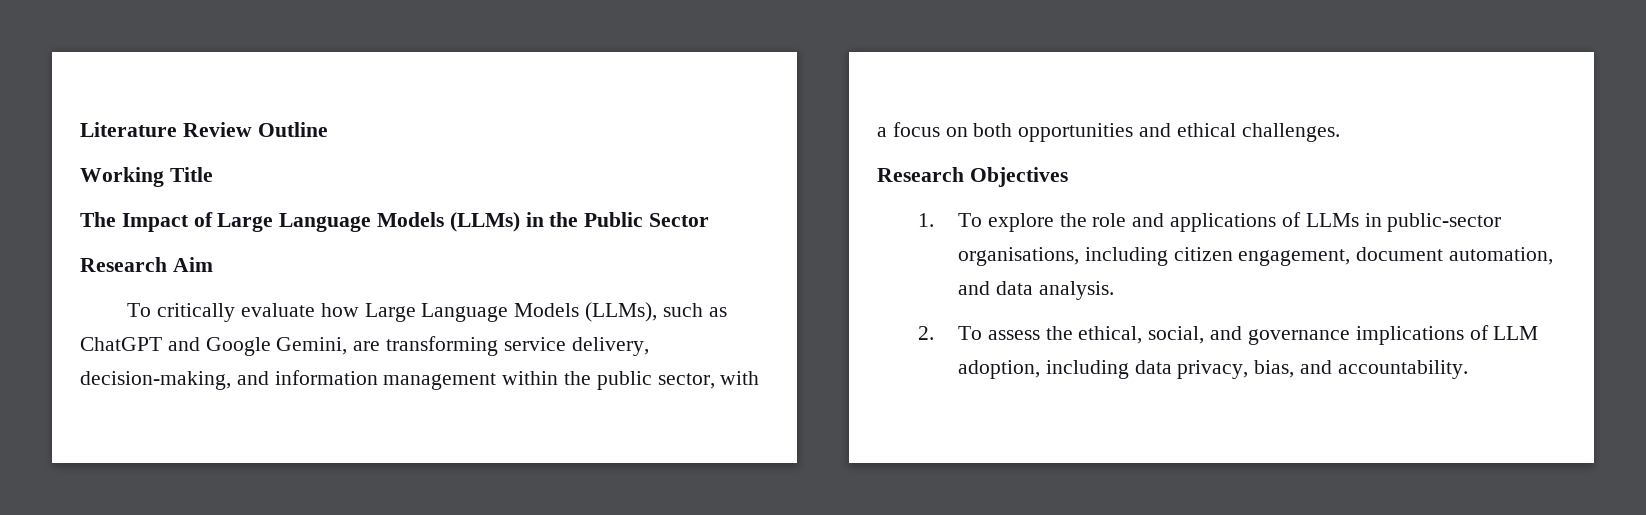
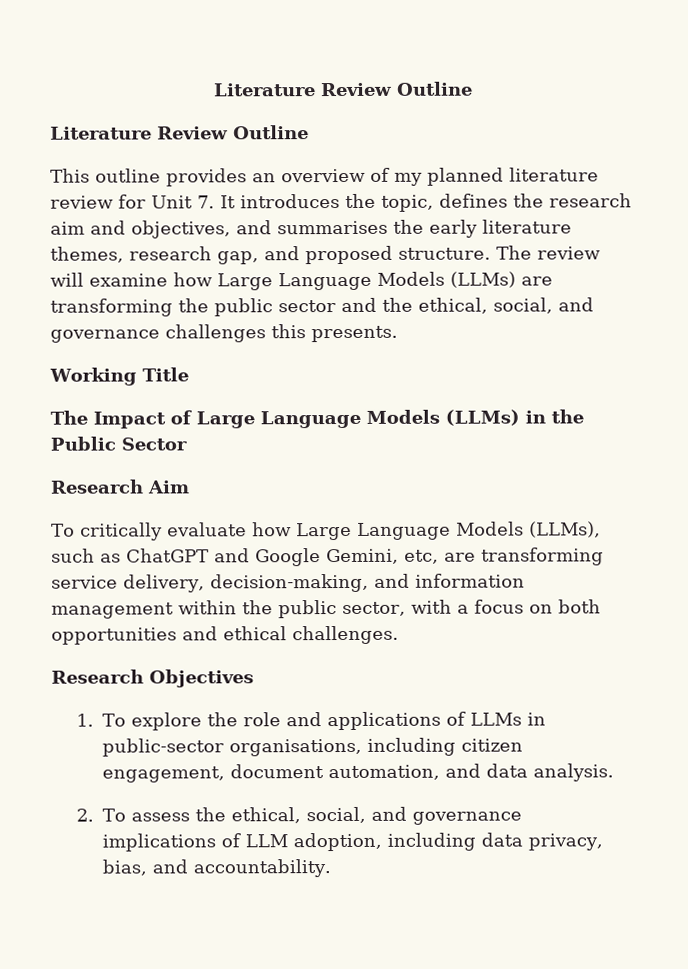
[80,122,328,137] Literature Review Outline -> [214,81,473,97] [50,125,309,140] [50,167,599,187] [50,193,632,212] [50,219,572,239] [50,245,601,265] [50,271,553,291] [50,297,594,317] [50,324,398,343] Literature Review Outline // Literature Review Outline // This outline provides an overview of my planned literature review for Unit 7. It introduces the topic, defines the research aim and objectives, and summarises the early literature themes, research gap, and proposed structure. The review will examine how Large Language Models (LLMs) are transforming the public sector and the ethical, social, and governance challenges this presents.
(348, 346) none -> [404,549,439,564] etc,

